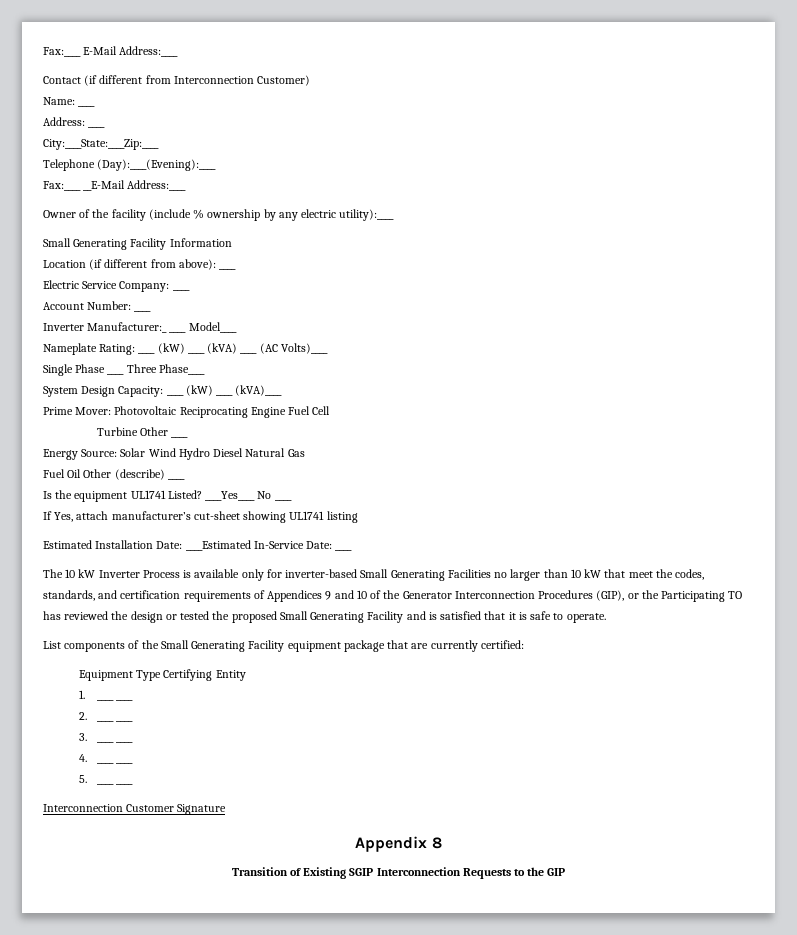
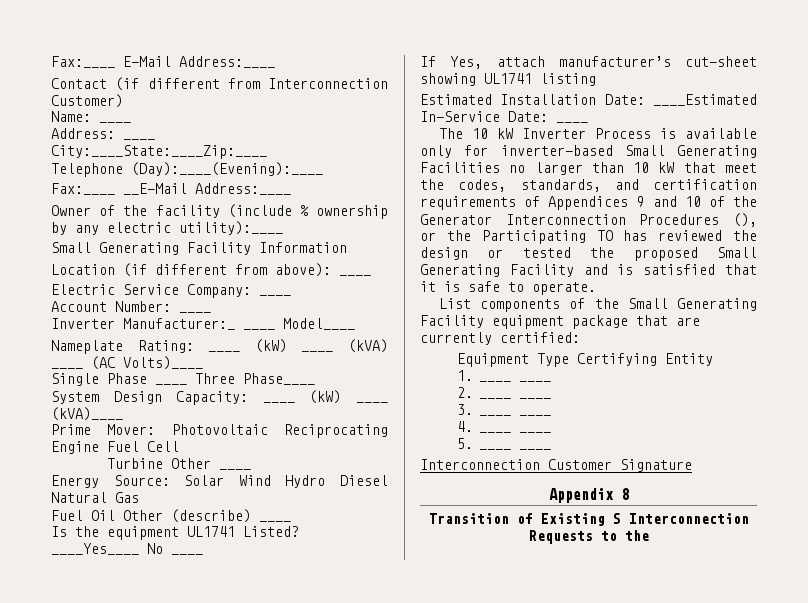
[596,590,625,601] (GIP), -> [733,213,757,227] (),
[349,868,374,876] SGIP -> [612,513,621,524] S
[547,868,566,876] GIP -> (649, 535) none

